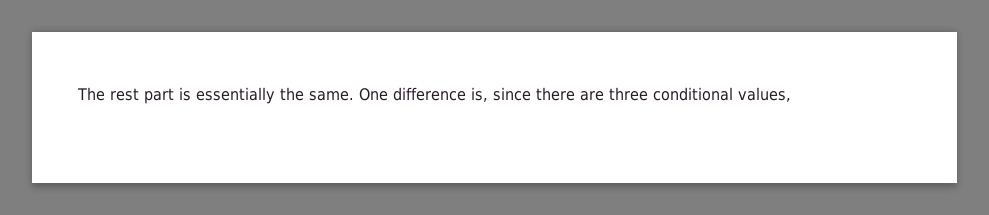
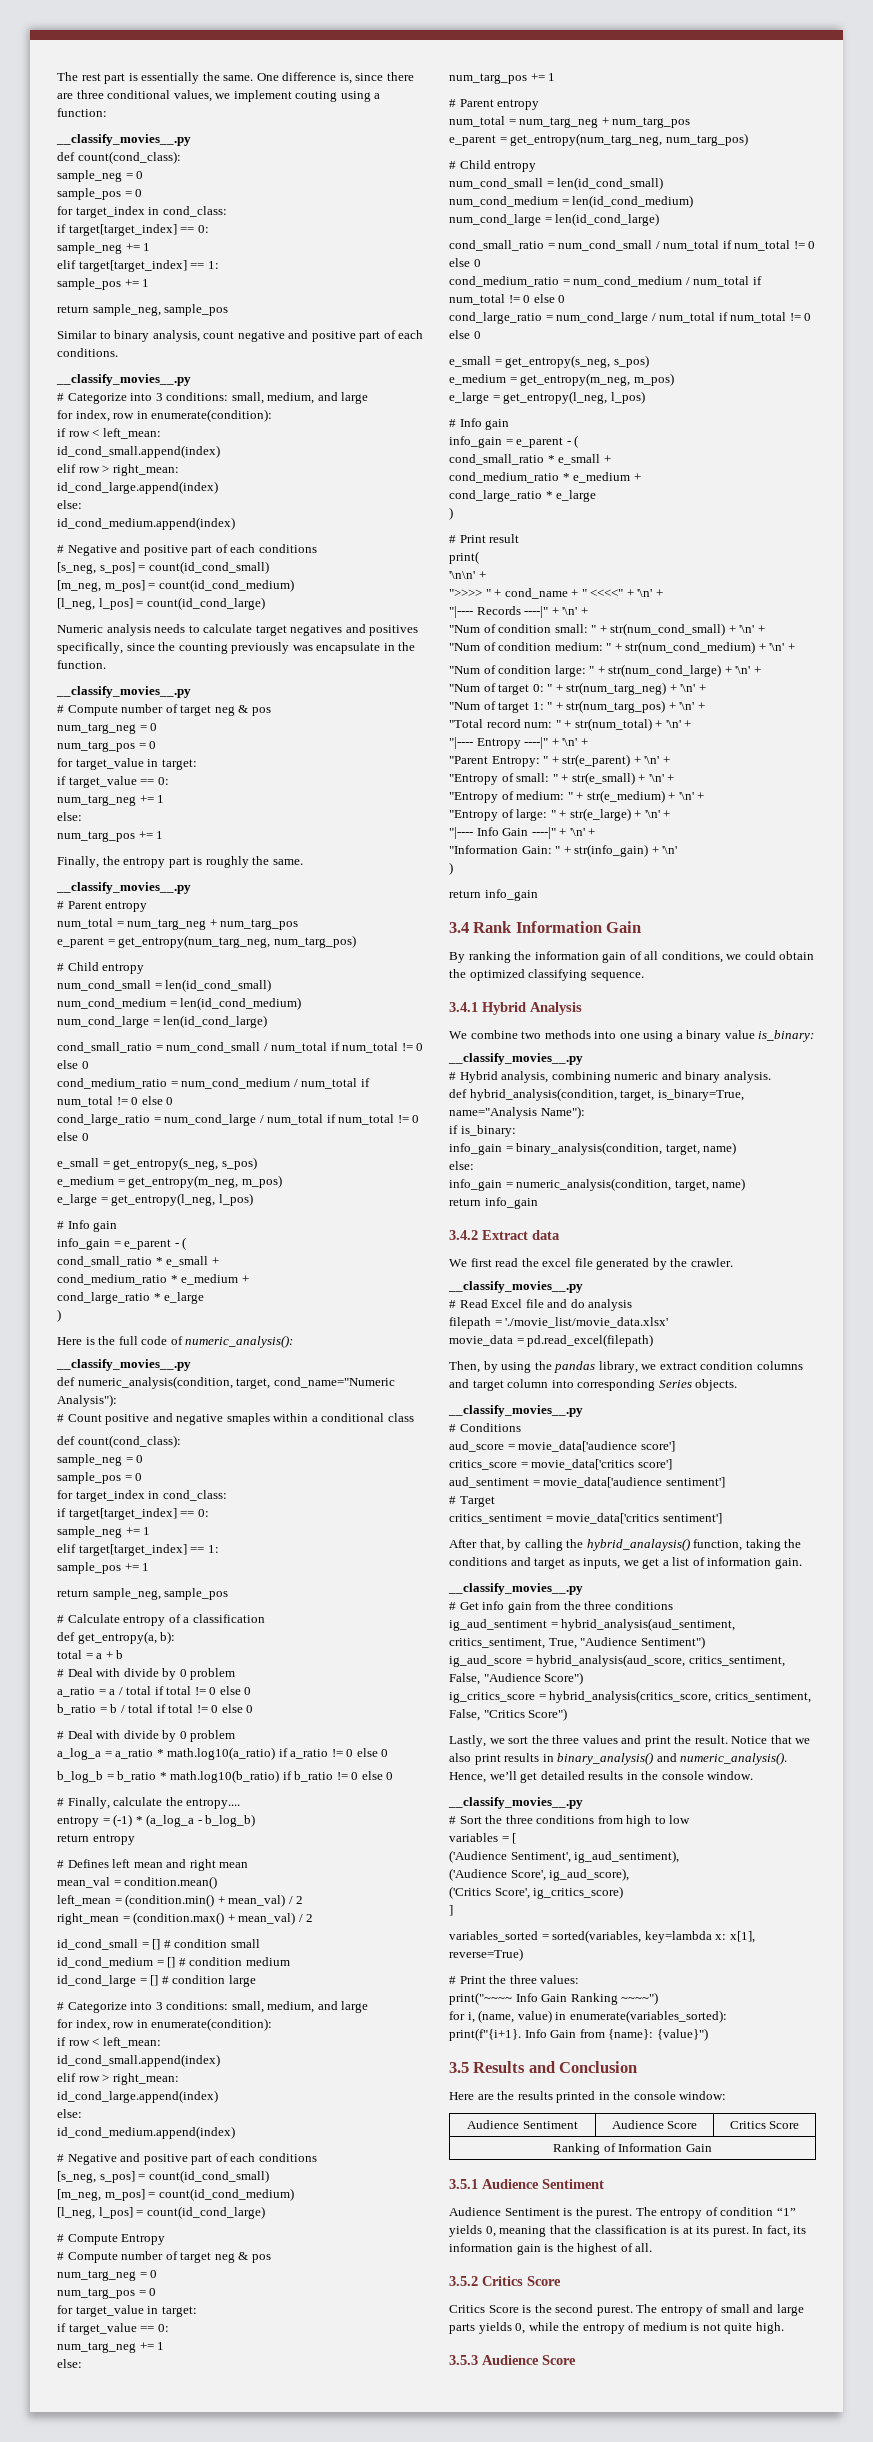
(791, 94) none -> [215,90,381,102] [57,108,107,117] [56,134,191,146] [57,151,181,164] [57,170,144,182] [57,188,143,200] [57,206,227,218] [57,224,209,236] [57,242,151,254] [57,260,219,272] [57,278,150,290] [57,304,229,316] [57,330,424,342] [57,348,118,357] [56,374,191,386] [57,392,369,404] [57,409,273,422] [57,428,161,439] [57,445,220,458] [57,464,179,476] [57,481,218,494] [57,500,82,509] [57,517,235,530] [57,544,317,556] [57,561,269,574] [57,579,294,592] [57,597,265,610] [57,624,419,636] [57,642,416,654] [57,660,106,669] [56,686,191,698] [57,704,271,716] [57,723,158,734] [57,741,157,752] [57,758,197,770] [57,776,169,788] [57,795,165,806] [57,812,82,821] [57,831,164,842] [57,856,303,868] [56,882,191,894] [57,901,148,912] [57,918,299,930] [57,935,356,948] [57,962,145,974] [57,979,272,992] [57,997,302,1010] [57,1015,268,1028] [57,1042,424,1053] [57,1060,89,1069] [57,1078,370,1089] [57,1096,174,1107] [57,1114,420,1126] [57,1132,89,1141] [57,1157,257,1170] [57,1175,282,1188] [57,1193,253,1206] [57,1220,118,1232] [57,1237,187,1250] [57,1256,219,1267] [57,1274,249,1285] [57,1292,205,1304] [57,1309,61,1322] [57,1335,294,1348] [56,1359,191,1371] [57,1376,395,1389] [57,1394,117,1407] [57,1413,414,1425] [57,1435,181,1448] [57,1454,144,1466] [57,1472,143,1484] [57,1490,227,1502] [57,1508,209,1520] [57,1526,151,1538] [57,1544,219,1556] [57,1562,150,1574] [57,1588,229,1600] [57,1614,265,1626] [57,1631,176,1644] [57,1650,124,1659] [57,1668,236,1680] [57,1686,252,1697] [57,1704,254,1715] [57,1730,236,1742] [57,1747,389,1760] [57,1770,394,1783] [57,1797,241,1809] [57,1814,256,1827] [57,1834,135,1845] [57,1859,249,1871] [57,1876,218,1889] [57,1894,304,1907] [57,1912,314,1925] [57,1939,260,1950] [57,1957,290,1968] [57,1975,256,1987] [57,2001,369,2013] [57,2018,273,2031] [57,2037,161,2048] [57,2054,220,2067] [57,2073,179,2085] [57,2090,218,2103] [57,2109,82,2118] [57,2126,235,2139] [57,2153,317,2165] [57,2170,269,2183] [57,2188,294,2201] [57,2206,265,2219] [57,2234,166,2245] [57,2251,271,2263] [57,2270,158,2281] [57,2288,157,2299] [57,2305,197,2317] [57,2323,169,2335] [57,2342,165,2353] [57,2359,82,2368] [449,73,556,84] [449,99,540,110] [449,116,691,128] [449,133,748,146] [449,160,537,172] [449,177,664,190] [449,195,694,208] [449,213,660,226] [449,240,816,251] [449,258,481,267] [449,276,762,287] [449,294,566,305] [449,312,812,324] [449,330,481,339] [449,355,649,368] [449,373,674,386] [449,391,645,404] [449,418,510,430] [449,435,579,448] [449,454,611,465] [449,472,641,483] [449,490,597,502] [449,507,453,520] [449,534,520,543] [449,551,479,564] [449,571,486,579] [449,588,663,599] [449,606,588,618] [449,623,765,636] [449,641,795,654] [449,664,761,677] [449,682,706,695] [449,700,705,713] [449,718,692,731] [449,737,588,749] [449,754,670,767] [449,772,675,785] [449,790,705,803] [449,808,671,821] [449,827,596,839] [449,844,678,857] [449,862,453,875] [449,889,538,901] [449,921,642,933] [449,951,815,963] [449,969,644,981] [449,1002,582,1015] [449,1030,815,1042] [448,1053,583,1065] [449,1071,771,1083] [449,1088,744,1101] [449,1106,585,1119] [449,1125,516,1137] [449,1142,737,1155] [449,1161,474,1170] [449,1178,746,1191] [449,1197,538,1209] [449,1230,560,1240] [449,1258,733,1270] [448,1281,583,1293] [449,1299,633,1311] [449,1317,669,1329] [449,1334,654,1347] [449,1361,803,1373] [449,1379,738,1391] [448,1405,583,1417] [449,1423,521,1432] [449,1441,675,1452] [449,1459,672,1470] [449,1477,725,1488] [449,1496,495,1507] [449,1513,722,1524] [449,1538,802,1551] [449,1557,802,1569] [448,1583,583,1595] [449,1601,673,1613] [449,1618,736,1631] [449,1636,705,1649] [449,1654,785,1667] [449,1672,584,1685] [449,1690,811,1703] [449,1708,568,1721] [449,1735,811,1747] [449,1752,788,1765] [449,1771,754,1783] [448,1797,583,1809] [449,1815,691,1827] [449,1833,517,1844] [449,1850,680,1863] [449,1868,630,1881] [449,1886,624,1899] [449,1905,453,1916] [449,1930,755,1943] [449,1948,523,1961] [449,1975,580,1984] [449,1992,659,2005] [449,2010,727,2023] [449,2028,708,2041] [449,2061,638,2073] [449,2091,727,2103] [467,2120,578,2129] [611,2120,698,2129] [729,2121,800,2129] [553,2143,712,2155] [449,2179,604,2189] [449,2207,796,2219] [449,2225,807,2237] [449,2243,653,2255] [449,2276,561,2286] [449,2304,804,2316] [449,2322,784,2334] [449,2355,576,2365] we implement couting using a function: // __classify_movies__.py // def count(cond_class): // sample_neg = 0 // sample_pos = 0 // for target_index in cond_class: // if target[target_index] == 0: // sample_neg += 1 // elif target[target_index] == 1: // sample_pos += 1 // return sample_neg, sample_pos // Similar to binary analysis, count negative and positive part of each conditions. // __classify_movies__.py // # Categorize into 3 conditions: small, medium, and large // for index, row in enumerate(condition): // if row < left_mean: // id_cond_small.append(index) // elif row > right_mean: // id_cond_large.append(index) // else: // id_cond_medium.append(index) // # Negative and positive part of each conditions // [s_neg, s_pos] = count(id_cond_small) // [m_neg, m_pos] = count(id_cond_medium) // [l_neg, l_pos] = count(id_cond_large) // Numeric analysis needs to calculate target negatives and positives specifically, since the counting previously was encapsulate in the function. // __classify_movies__.py // # Compute number of target neg & pos // num_targ_neg = 0 // num_targ_pos = 0 // for target_value in target: // if target_value == 0: // num_targ_neg += 1 // else: // num_targ_pos += 1 // Finally, the entropy part is roughly the same. // __classify_movies__.py // # Parent entropy // num_total = num_targ_neg + num_targ_pos // e_parent = get_entropy(num_targ_neg, num_targ_pos) // # Child entropy // num_cond_small = len(id_cond_small) // num_cond_medium = len(id_cond_medium) // num_cond_large = len(id_cond_large) // cond_small_ratio = num_cond_small / num_total if num_total != 0 else 0 // cond_medium_ratio = num_cond_medium / num_total if num_total != 0 else 0 // cond_large_ratio = num_cond_large / num_total if num_total != 0 else 0 // e_small = get_entropy(s_neg, s_pos) // e_medium = get_entropy(m_neg, m_pos) // e_large = get_entropy(l_neg, l_pos) // # Info gain // info_gain = e_parent - ( // cond_small_ratio * e_small + // cond_medium_ratio * e_medium + // cond_large_ratio * e_large // ) // Here is the full code of numeric_analysis(): // __classify_movies__.py // def numeric_analysis(condition, target, cond_name="Numeric Analysis"): // # Count positive and negative smaples within a conditional class // def count(cond_class): // sample_neg = 0 // sample_pos = 0 // for target_index in cond_class: // if target[target_index] == 0: // sample_neg += 1 // elif target[target_index] == 1: // sample_pos += 1 // return sample_neg, sample_pos // # Calculate entropy of a classification // def get_entropy(a, b): // total = a + b // # Deal with divide by 0 problem // a_ratio = a / total if total != 0 else 0 // b_ratio = b / total if total != 0 else 0 // # Deal with divide by 0 problem // a_log_a = a_ratio * math.log10(a_ratio) if a_ratio != 0 else 0 // b_log_b = b_ratio * math.log10(b_ratio) if b_ratio != 0 else 0 // # Finally, calculate the entropy.... // entropy = (-1) * (a_log_a - b_log_b) // return entropy // # Defines left mean and right mean // mean_val = condition.mean() // left_mean = (condition.min() + mean_val) / 2 // right_mean = (condition.max() + mean_val) / 2 // id_cond_small = [] # condition small // id_cond_medium = [] # condition medium // id_cond_large = [] # condition large // # Categorize into 3 conditions: small, medium, and large // for index, row in enumerate(condition): // if row < left_mean: // id_cond_small.append(index) // elif row > right_mean: // id_cond_large.append(index) // else: // id_cond_medium.append(index) // # Negative and positive part of each conditions // [s_neg, s_pos] = count(id_cond_small) // [m_neg, m_pos] = count(id_cond_medium) // [l_neg, l_pos] = count(id_cond_large) // # Compute Entropy // # Compute number of target neg & pos // num_targ_neg = 0 // num_targ_pos = 0 // for target_value in target: // if target_value == 0: // num_targ_neg += 1 // else: // num_targ_pos += 1 // # Parent entropy // num_total = num_targ_neg + num_targ_pos // e_parent = get_entropy(num_targ_neg, num_targ_pos) // # Child entropy // num_cond_small = len(id_cond_small) // num_cond_medium = len(id_cond_medium) // num_cond_large = len(id_cond_large) // cond_small_ratio = num_cond_small / num_total if num_total != 0 else 0 // cond_medium_ratio = num_cond_medium / num_total if num_total != 0 else 0 // cond_large_ratio = num_cond_large / num_total if num_total != 0 else 0 // e_small = get_entropy(s_neg, s_pos) // e_medium = get_entropy(m_neg, m_pos) // e_large = get_entropy(l_neg, l_pos) // # Info gain // info_gain = e_parent - ( // cond_small_ratio * e_small + // cond_medium_ratio * e_medium + // cond_large_ratio * e_large // ) // # Print result // print( // '\n\n' + // ">>>> " + cond_name + " <<<<" + '\n' + // "|---- Records ----|" + '\n' + // "Num of condition small: " + str(num_cond_small) + '\n' + // "Num of condition medium: " + str(num_cond_medium) + '\n' + // "Num of condition large: " + str(num_cond_large) + '\n' + // "Num of target 0: " + str(num_targ_neg) + '\n' + // "Num of target 1: " + str(num_targ_pos) + '\n' + // "Total record num: " + str(num_total) + '\n' + // "|---- Entropy ----|" + '\n' + // "Parent Entropy: " + str(e_parent) + '\n' + // "Entropy of small: " + str(e_small) + '\n' + // "Entropy of medium: " + str(e_medium) + '\n' + // "Entropy of large: " + str(e_large) + '\n' + // "|---- Info Gain ----|" + '\n' + // "Information Gain: " + str(info_gain) + '\n' // ) // return info_gain // 3.4 Rank Information Gain // By ranking the information gain of all conditions, we could obtain the optimized classifying sequence. // 3.4.1 Hybrid Analysis // We combine two methods into one using a binary value is_binary: // __classify_movies__.py // # Hybrid analysis, combining numeric and binary analysis. // def hybrid_analysis(condition, target, is_binary=True, name="Analysis Name"): // if is_binary: // info_gain = binary_analysis(condition, target, name) // else: // info_gain = numeric_analysis(condition, target, name) // return info_gain // 3.4.2 Extract data // We first read the excel file generated by the crawler. // __classify_movies__.py // # Read Excel file and do analysis // filepath = './movie_list/movie_data.xlsx' // movie_data = pd.read_excel(filepath) // Then, by using the pandas library, we extract condition columns and target column into corresponding Series objects. // __classify_movies__.py // # Conditions // aud_score = movie_data['audience score'] // critics_score = movie_data['critics score'] // aud_sentiment = movie_data['audience sentiment'] // # Target // critics_sentiment = movie_data['critics sentiment'] // After that, by calling the hybrid_analaysis() function, taking the conditions and target as inputs, we get a list of information gain. // __classify_movies__.py // # Get info gain from the three conditions // ig_aud_sentiment = hybrid_analysis(aud_sentiment, critics_sentiment, True, "Audience Sentiment") // ig_aud_score = hybrid_analysis(aud_score, critics_sentiment, False, "Audience Score") // ig_critics_score = hybrid_analysis(critics_score, critics_sentiment, False, "Critics Score") // Lastly, we sort the three values and print the result. Notice that we also print results in binary_analysis() and numeric_analysis(). Hence, we’ll get detailed results in the console window. // __classify_movies__.py // # Sort the three conditions from high to low // variables = [ // ('Audience Sentiment', ig_aud_sentiment), // ('Audience Score', ig_aud_score), // ('Critics Score', ig_critics_score) // ] // variables_sorted = sorted(variables, key=lambda x: x[1], reverse=True) // # Print the three values: // print("~~~~ Info Gain Ranking ~~~~") // for i, (name, value) in enumerate(variables_sorted): // print(f"{i+1}. Info Gain from {name}: {value}") // 3.5 Results and Conclusion // Here are the results printed in the console window: // Audience Sentiment | Audience Score | Critics Score // Ranking of Information Gain // 3.5.1 Audience Sentiment // Audience Sentiment is the purest. The entropy of condition “1” yields 0, meaning that the classification is at its purest. In fact, its information gain is the highest of all. // 3.5.2 Critics Score // Critics Score is the second purest. The entropy of small and large parts yields 0, while the entropy of medium is not quite high. // 3.5.3 Audience Score

